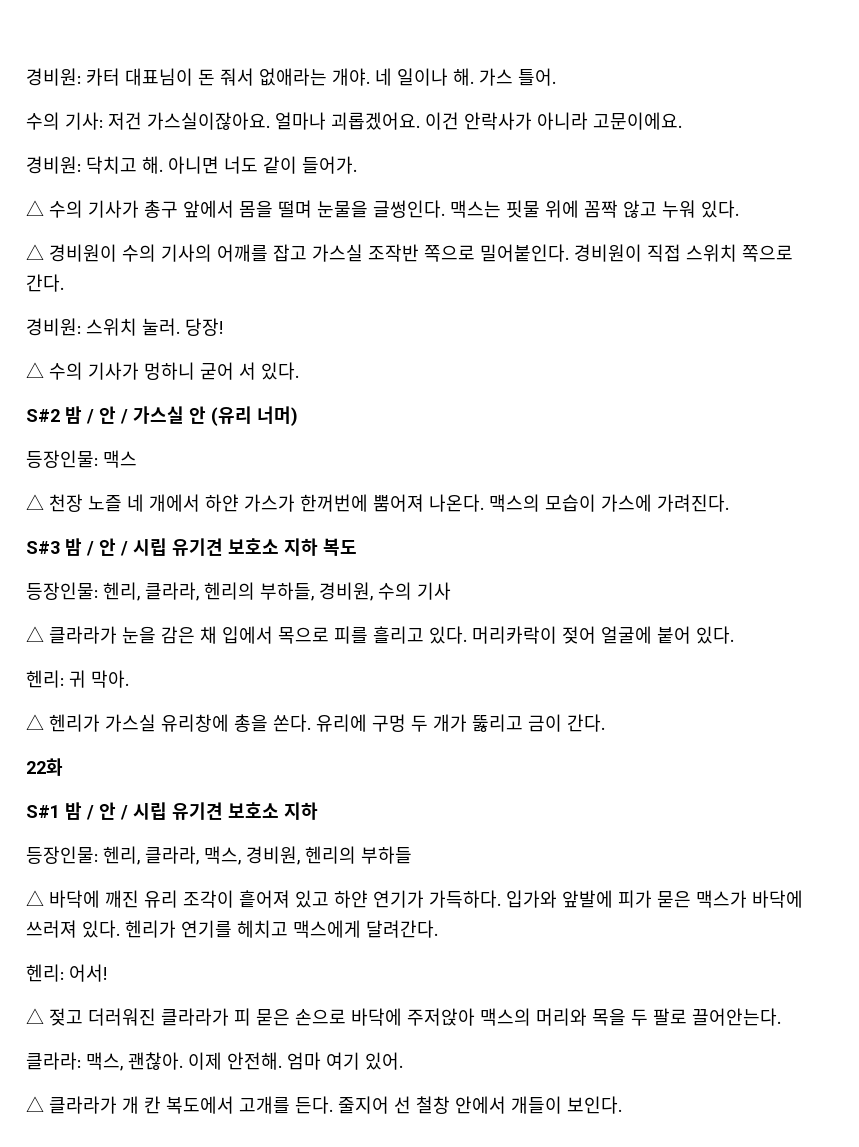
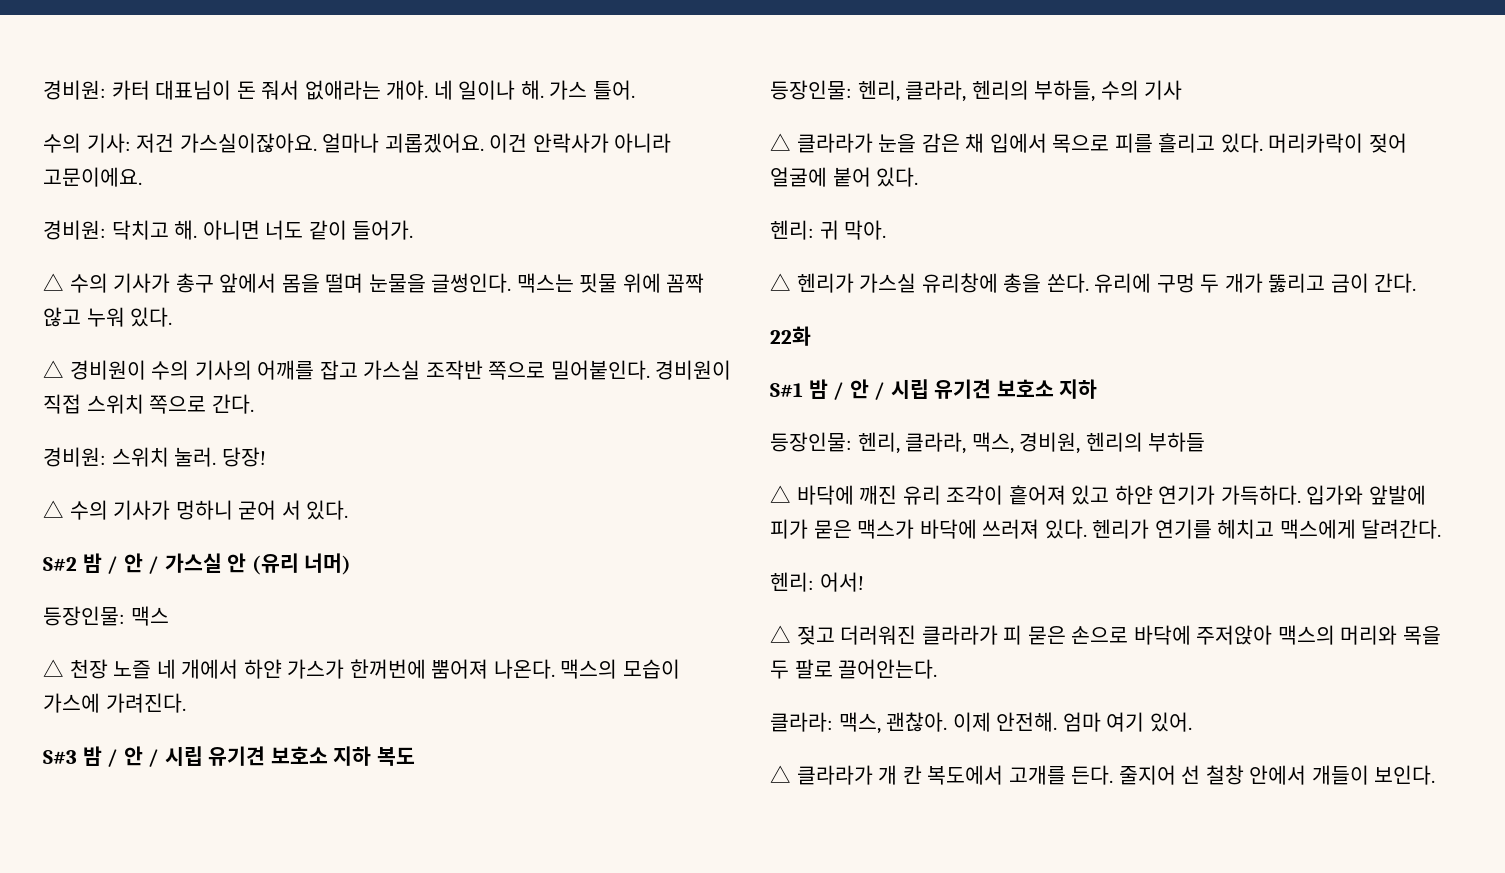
[319,582,373,601] 경비원, -> (1096, 91) none

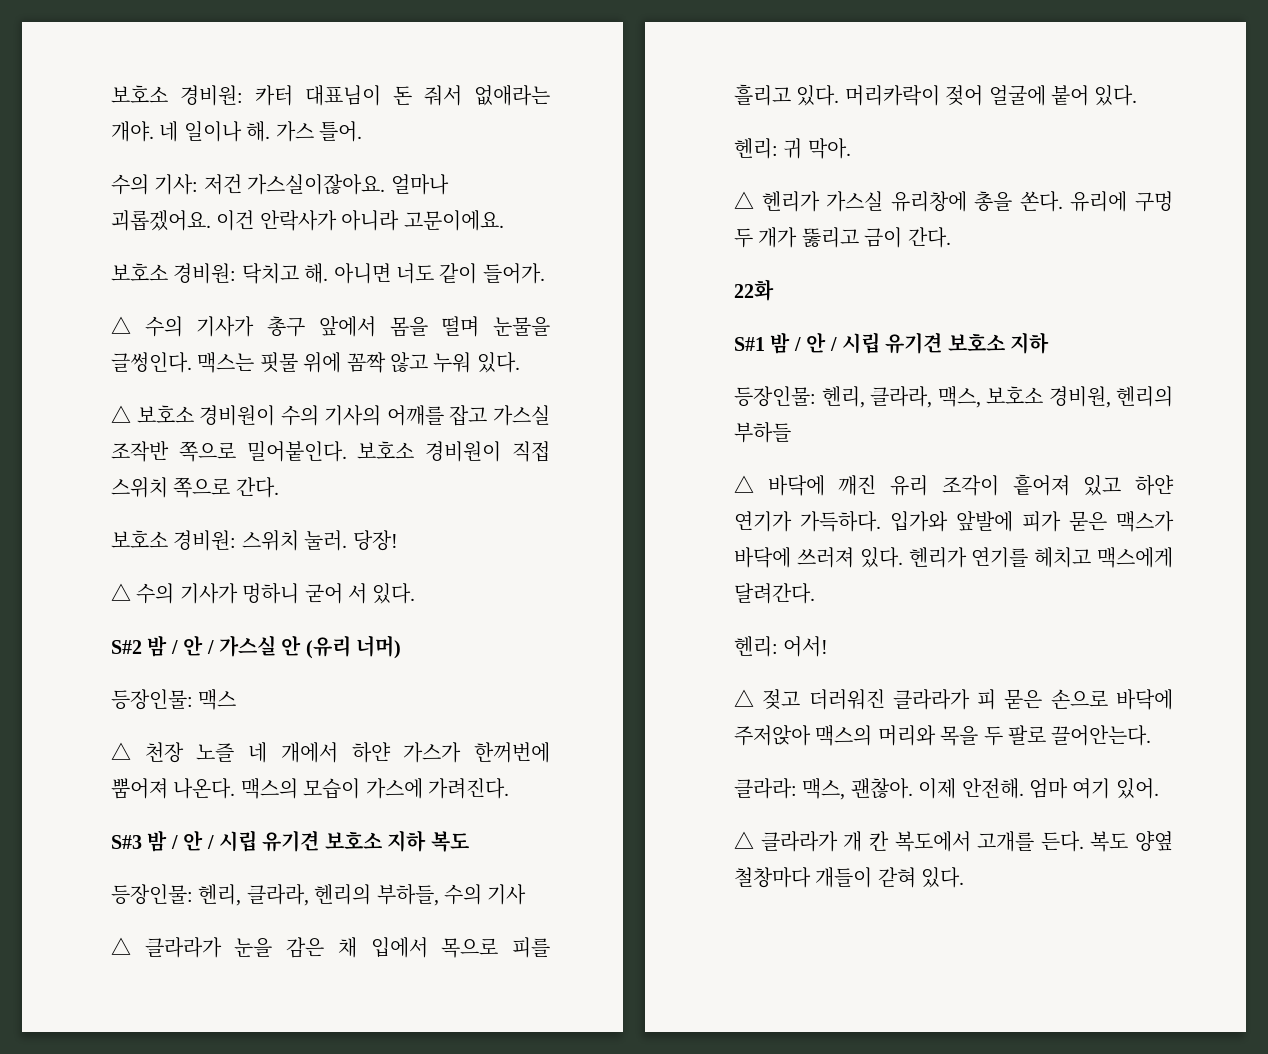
(43, 90) none -> [111,85,168,103] 보호소
(142, 177) none -> [111,263,168,281] 보호소
(64, 369) none -> [136,405,194,423] 보호소
(650, 370) none -> [357,441,415,459] 보호소
(254, 404) none -> [111,530,168,548] 보호소
(1014, 443) none -> [986,386,1043,404] 보호소
[1118,765,1436,785] 줄지어 선 철창 안에서 개들이 보인다. -> [1090,831,1173,852] [734,867,965,888] 복도 양옆 철창마다 개들이 갇혀 있다.

